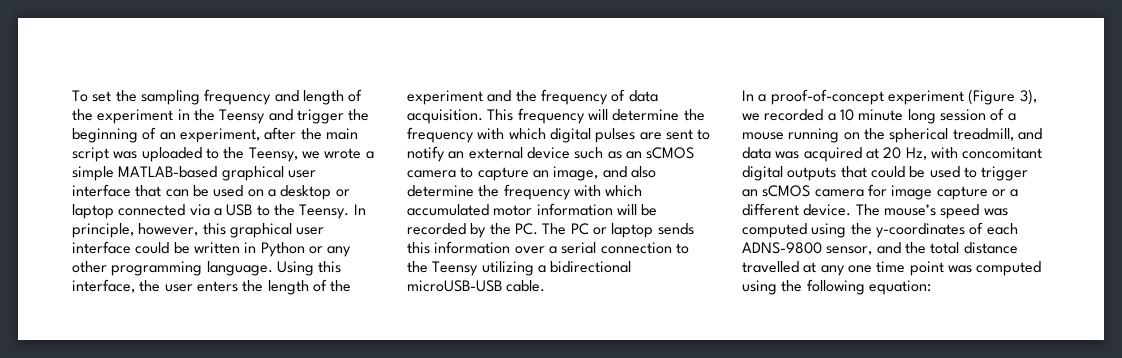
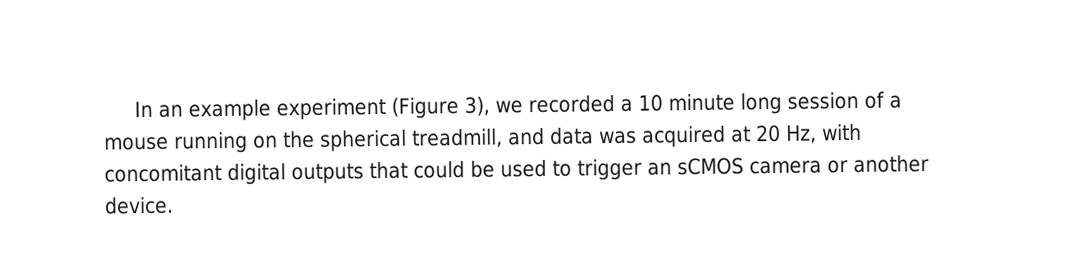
[72,89,363,105] [72,109,370,124] [72,127,358,143] [72,147,374,162] [72,166,316,181] [72,184,350,200] [72,204,366,219] [72,223,325,238] [72,241,352,257] [72,261,342,276] [72,279,352,295] [407,89,658,105] [407,108,705,124] [407,127,711,143] [407,146,695,162] [407,166,656,181] [407,184,643,200] [407,203,658,216] [407,223,694,238] [407,241,689,254] [407,261,632,276] [407,280,546,292] [742,89,884,105] To set the sampling frequency and length of the experiment in the Teensy and trigger the beginning of an experiment, after the main script was uploaded to the Teensy, we wrote a simple MATLAB-based graphical user interface that can be used on a desktop or laptop connected via a USB to the Teensy. In principle, however, this graphical user interface could be written in Python or any other programming language. Using this interface, the user enters the length of the experiment and the frequency of data acquisition. This frequency will determine the frequency with which digital pulses are sent to notify an external device such as an sCMOS camera to capture an image, and also determine the frequency with which accumulated motor information will be recorded by the PC. The PC or laptop sends this information over a serial connection to the Teensy utilizing a bidirectional microUSB-USB cable. // In a proof-of-concept -> [133,99,271,122] In an example
[867,184,1019,200] [742,203,1008,219] [742,222,1018,238] [742,242,1018,255] [742,261,1042,276] [742,279,931,295] for image capture or a different device. The mouse’s speed was computed using the y-coordinates of each ADNS-9800 sensor, and the total distance travelled at any one time point was computed using the following equation: -> [827,155,929,174] [104,196,174,215] or another device.

